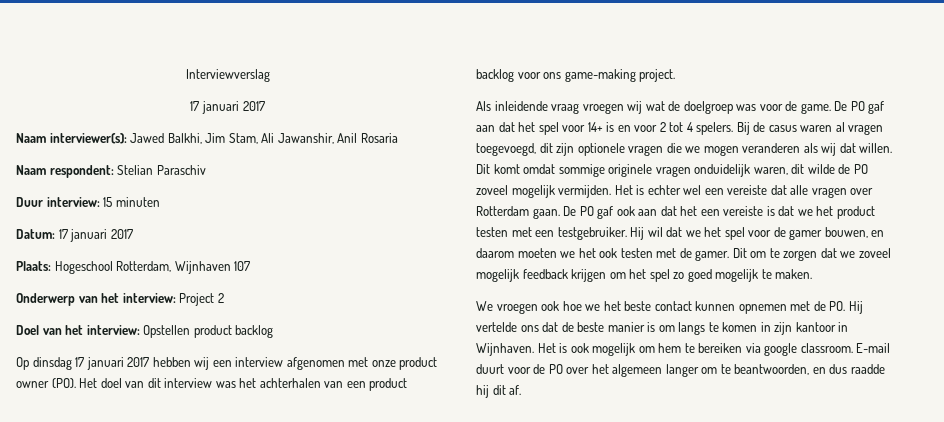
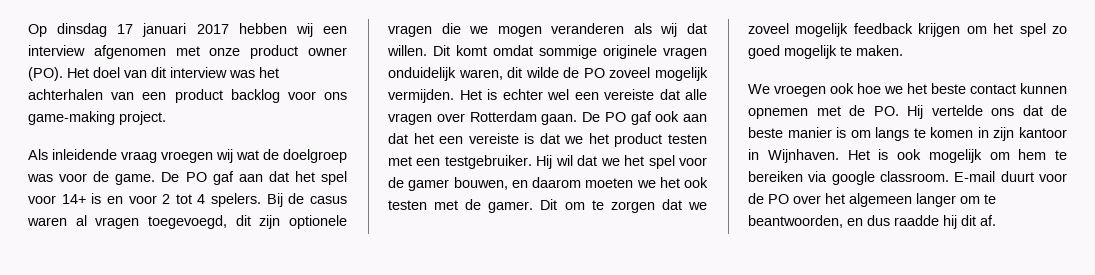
[185,69,270,82] [190,101,265,114] [16,133,398,144] [16,165,206,178] [16,197,160,207] [16,229,133,242] [16,261,251,274] [16,293,224,306] [16,325,274,338] Interviewverslag // 17 januari 2017 // Naam interviewer(s): Jawed Balkhi, Jim Stam, Ali Jawanshir, Anil Rosaria // Naam respondent: Stelian Paraschiv // Duur interview: 15 minuten // Datum: 17 januari 2017 // Plaats: Hogeschool Rotterdam, Wijnhaven 107 // Onderwerp van het interview: Project 2 // Doel van het interview: Opstellen product backlog // -> (28, 30) none

